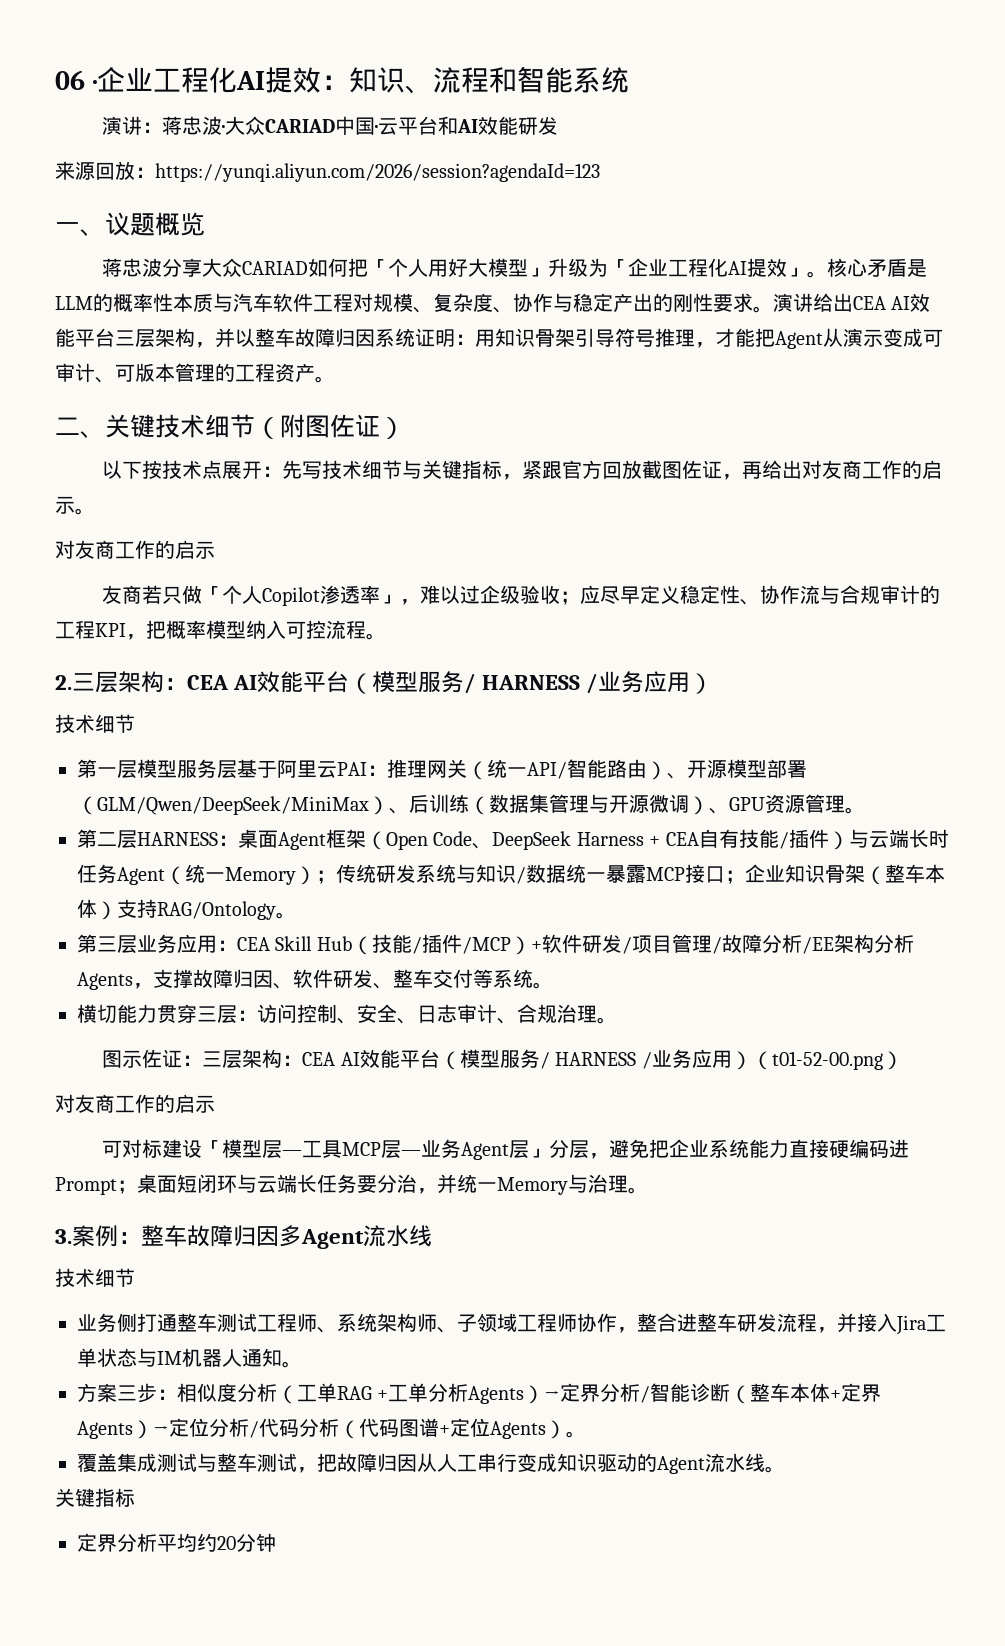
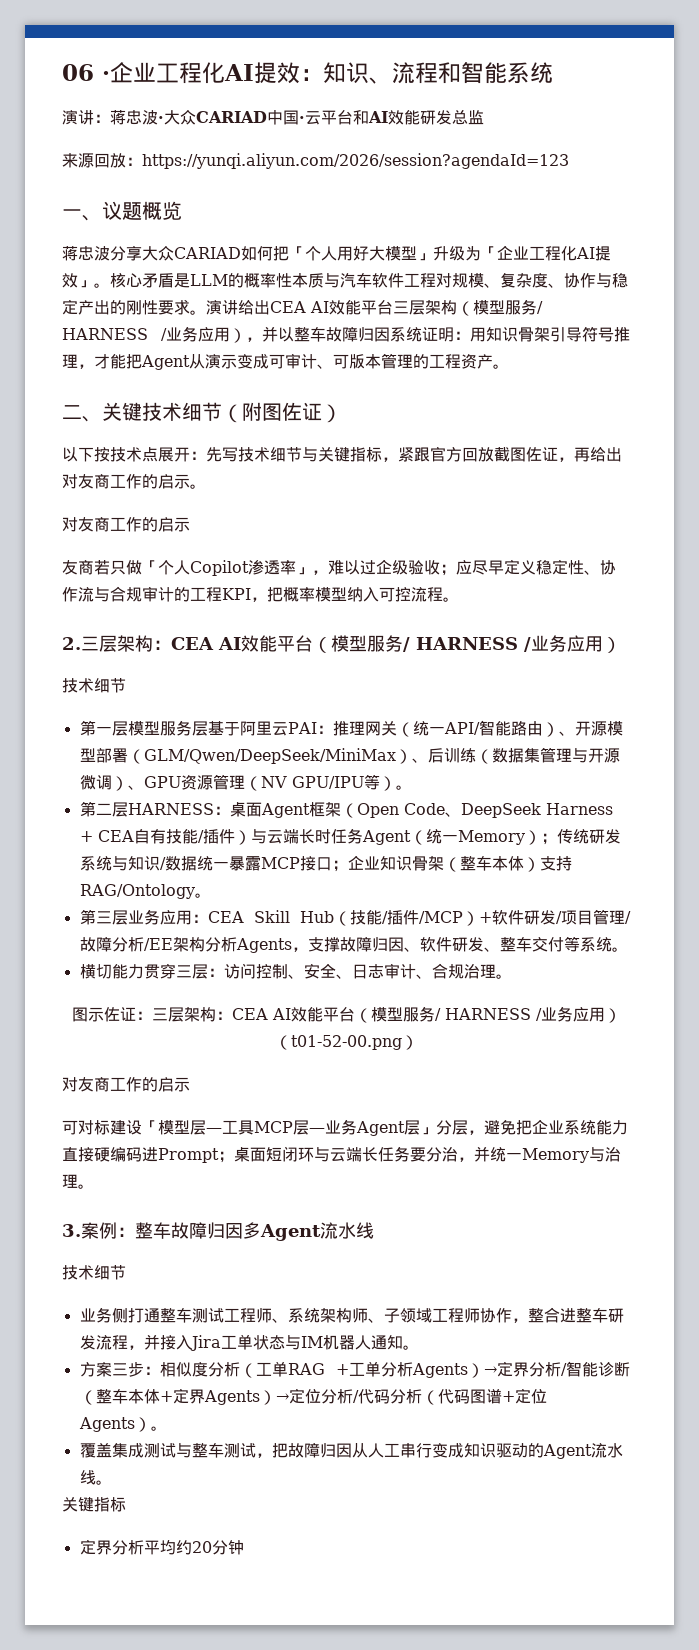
(558, 125) none -> [452,110,484,125] 总监
(195, 337) none -> [457,299,543,316] [62,326,246,343] （模型服务/ HARNESS /业务应用）
(845, 804) none -> [244,774,396,791] （NV GPU/IPU等）

